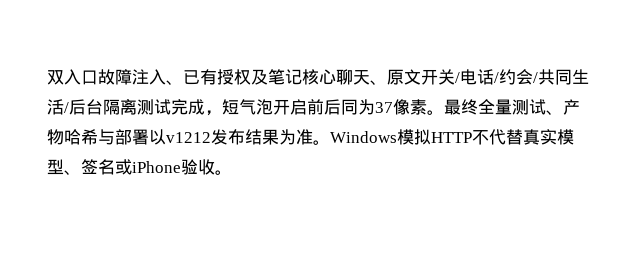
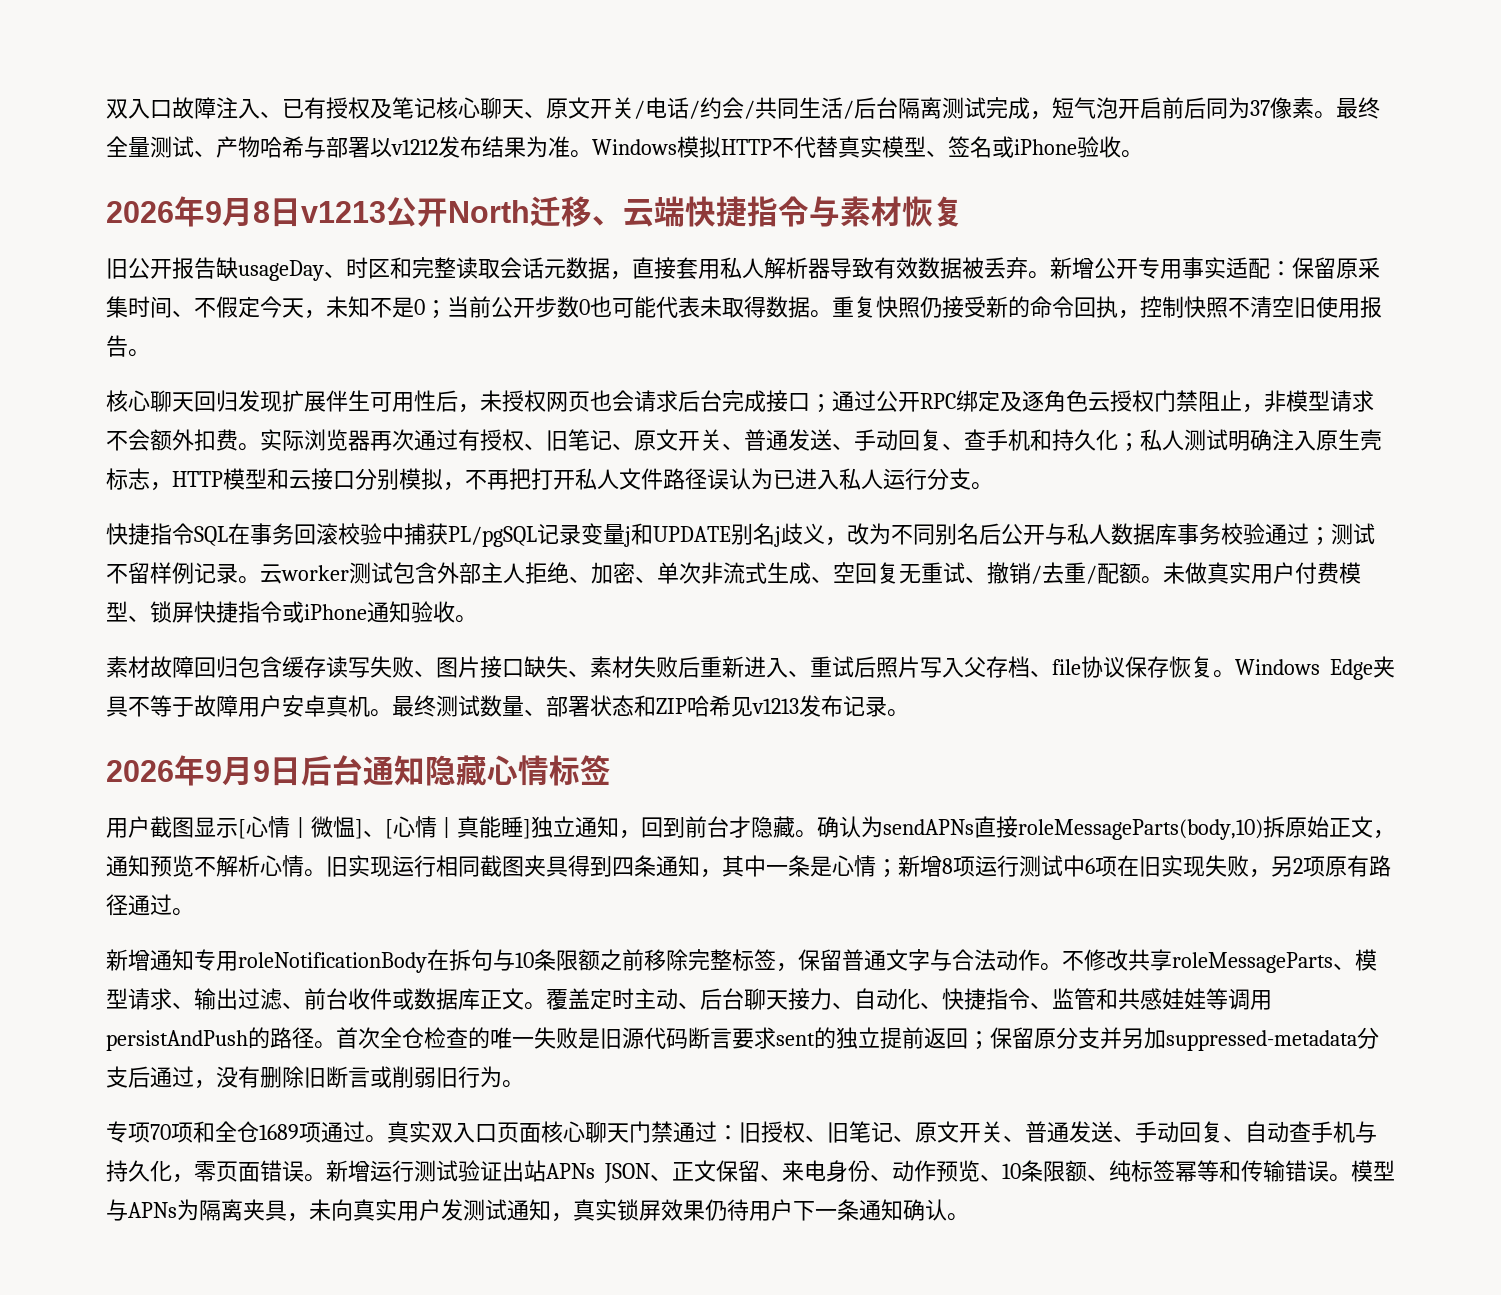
(232, 172) none -> [106,196,964,227] [106,257,1380,281] [106,296,1382,319] [106,335,150,357] [106,390,1374,413] [106,429,1382,452] [106,468,993,491] [106,523,1375,547] [106,562,1361,584] [106,601,477,623] [106,656,1395,680] [106,695,909,717] [106,755,611,786] [106,816,1395,840] [106,855,1391,878] [106,894,194,916] [106,949,1377,973] [106,988,1272,1010] [106,1027,1379,1051] [106,1066,524,1089] [106,1121,1377,1143] [106,1160,1395,1183] [106,1199,969,1222] // 2026年9月8日v1213公开North迁移、云端快捷指令与素材恢复 // 旧公开报告缺usageDay、时区和完整读取会话元数据，直接套用私人解析器导致有效数据被丢弃。新增公开专用事实适配：保留原采集时间、不假定今天，未知不是0；当前公开步数0也可能代表未取得数据。重复快照仍接受新的命令回执，控制快照不清空旧使用报告。 // 核心聊天回归发现扩展伴生可用性后，未授权网页也会请求后台完成接口；通过公开RPC绑定及逐角色云授权门禁阻止，非模型请求不会额外扣费。实际浏览器再次通过有授权、旧笔记、原文开关、普通发送、手动回复、查手机和持久化；私人测试明确注入原生壳标志，HTTP模型和云接口分别模拟，不再把打开私人文件路径误认为已进入私人运行分支。 // 快捷指令SQL在事务回滚校验中捕获PL/pgSQL记录变量j和UPDATE别名j歧义，改为不同别名后公开与私人数据库事务校验通过；测试不留样例记录。云worker测试包含外部主人拒绝、加密、单次非流式生成、空回复无重试、撤销/去重/配额。未做真实用户付费模型、锁屏快捷指令或iPhone通知验收。 // 素材故障回归包含缓存读写失败、图片接口缺失、素材失败后重新进入、重试后照片写入父存档、file协议保存恢复。Windows Edge夹具不等于故障用户安卓真机。最终测试数量、部署状态和ZIP哈希见v1213发布记录。 // 2026年9月9日后台通知隐藏心情标签 // 用户截图显示[心情 | 微愠]、[心情 | 真能睡]独立通知，回到前台才隐藏。确认为sendAPNs直接roleMessageParts(body,10)拆原始正文，通知预览不解析心情。旧实现运行相同截图夹具得到四条通知，其中一条是心情；新增8项运行测试中6项在旧实现失败，另2项原有路径通过。 // 新增通知专用roleNotificationBody在拆句与10条限额之前移除完整标签，保留普通文字与合法动作。不修改共享roleMessageParts、模型请求、输出过滤、前台收件或数据库正文。覆盖定时主动、后台聊天接力、自动化、快捷指令、监管和共感娃娃等调用persistAndPush的路径。首次全仓检查的唯一失败是旧源代码断言要求sent的独立提前返回；保留原分支并另加suppressed-metadata分支后通过，没有删除旧断言或削弱旧行为。 // 专项70项和全仓1689项通过。真实双入口页面核心聊天门禁通过：旧授权、旧笔记、原文开关、普通发送、手动回复、自动查手机与持久化，零页面错误。新增运行测试验证出站APNs JSON、正文保留、来电身份、动作预览、10条限额、纯标签幂等和传输错误。模型与APNs为隔离夹具，未向真实用户发测试通知，真实锁屏效果仍待用户下一条通知确认。

